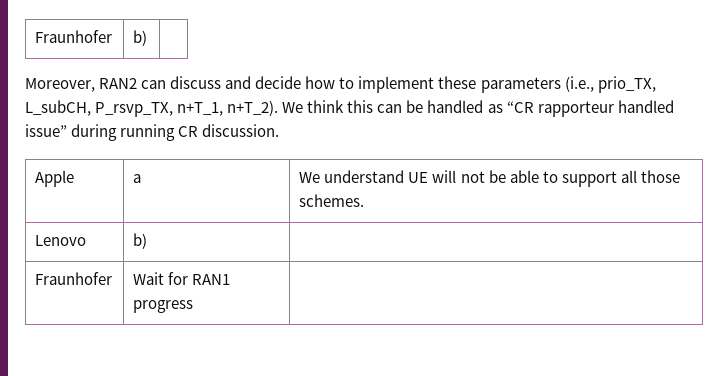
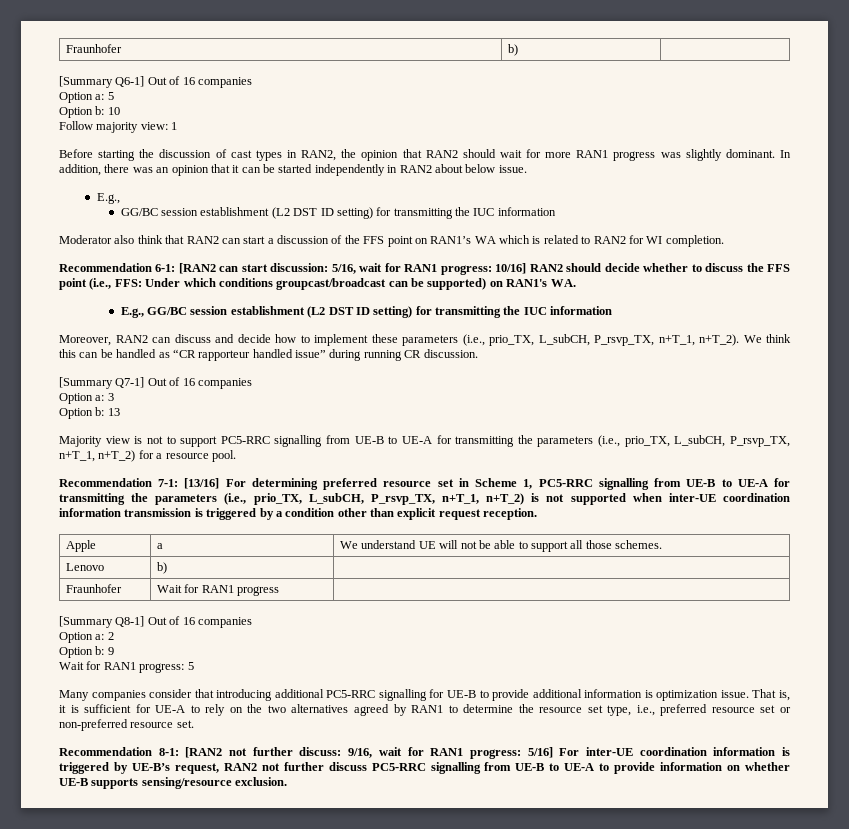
(148, 38) none -> [59,76,252,88] [59,92,114,103] [59,106,120,118] [59,121,178,133] [59,149,791,161] [59,164,527,176] [96,193,120,204] [120,207,556,219] [59,235,724,247] [59,263,791,275] [59,278,576,290] [120,306,613,318] // [Summary Q6-1] Out of 16 companies // Option a: 5 // Option b: 10 // Follow majority view: 1 // Before starting the discussion of cast types in RAN2, the opinion that RAN2 should wait for more RAN1 progress was slightly dominant. In addition, there was an opinion that it can be started independently in RAN2 about below issue. // E.g., // GG/BC session establishment (L2 DST ID setting) for transmitting the IUC information // Moderator also think that RAN2 can start a discussion of the FFS point on RAN1’s WA which is related to RAN2 for WI completion. // Recommendation 6-1: [RAN2 can start discussion: 5/16, wait for RAN1 progress: 10/16] RAN2 should decide whether to discuss the FFS point (i.e., FFS: Under which conditions groupcast/broadcast can be supported) on RAN1's WA. // E.g., GG/BC session establishment (L2 DST ID setting) for transmitting the IUC information
(280, 130) none -> [59,377,252,389] [59,393,114,404] [59,407,120,419] [59,435,791,447] [59,450,236,462] [59,478,791,490] [59,493,790,505] [59,508,538,520] // [Summary Q7-1] Out of 16 companies // Option a: 3 // Option b: 13 // Majority view is not to support PC5-RRC signalling from UE-B to UE-A for transmitting the parameters (i.e., prio_TX, L_subCH, P_rsvp_TX, n+T_1, n+T_2) for a resource pool. // Recommendation 7-1: [13/16] For determining preferred resource set in Scheme 1, PC5-RRC signalling from UE-B to UE-A for transmitting the parameters (i.e., prio_TX, L_subCH, P_rsvp_TX, n+T_1, n+T_2) is not supported when inter-UE coordination information transmission is triggered by a condition other than explicit request reception.
(194, 306) none -> [59,616,252,628] [59,632,114,643] [59,646,114,658] [59,661,194,673] [59,689,790,701] [59,704,791,716] [59,719,194,731] [59,747,790,759] [59,762,791,774] [59,777,288,789] // [Summary Q8-1] Out of 16 companies // Option a: 2 // Option b: 9 // Wait for RAN1 progress: 5 // Many companies consider that introducing additional PC5-RRC signalling for UE-B to provide additional information is optimization issue. That is, it is sufficient for UE-A to rely on the two alternatives agreed by RAN1 to determine the resource set type, i.e., preferred resource set or non-preferred resource set. // Recommendation 8-1: [RAN2 not further discuss: 9/16, wait for RAN1 progress: 5/16] For inter-UE coordination information is triggered by UE-B’s request, RAN2 not further discuss PC5-RRC signalling from UE-B to UE-A to provide information on whether UE-B supports sensing/resource exclusion.

